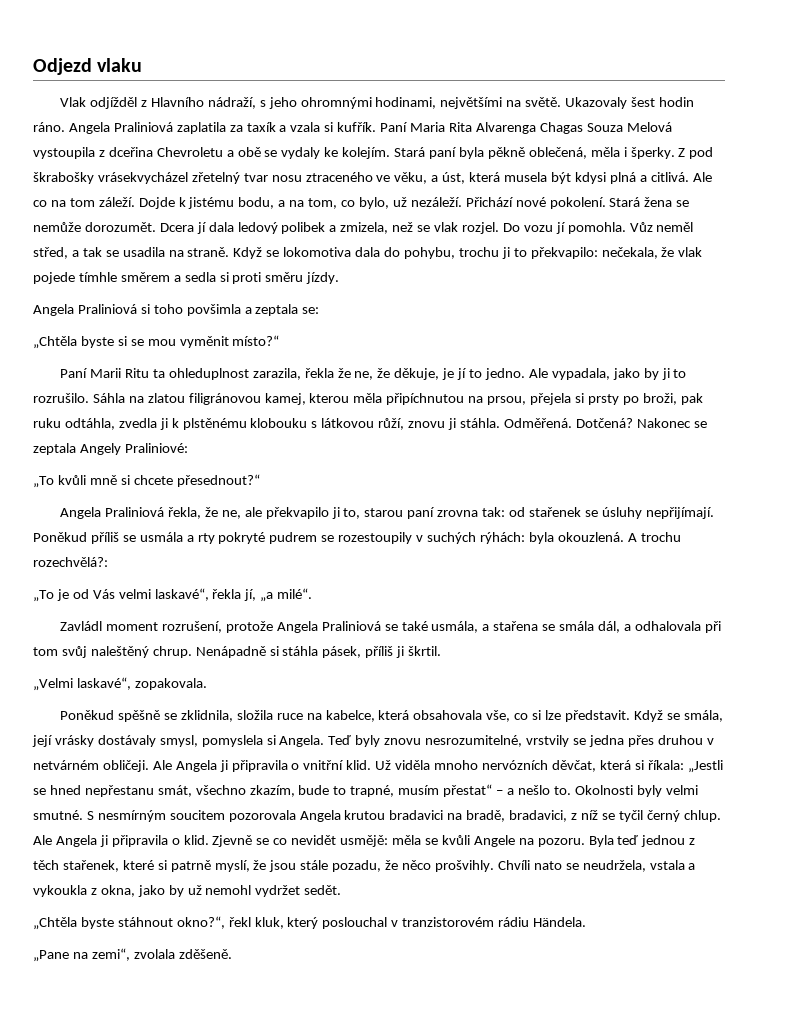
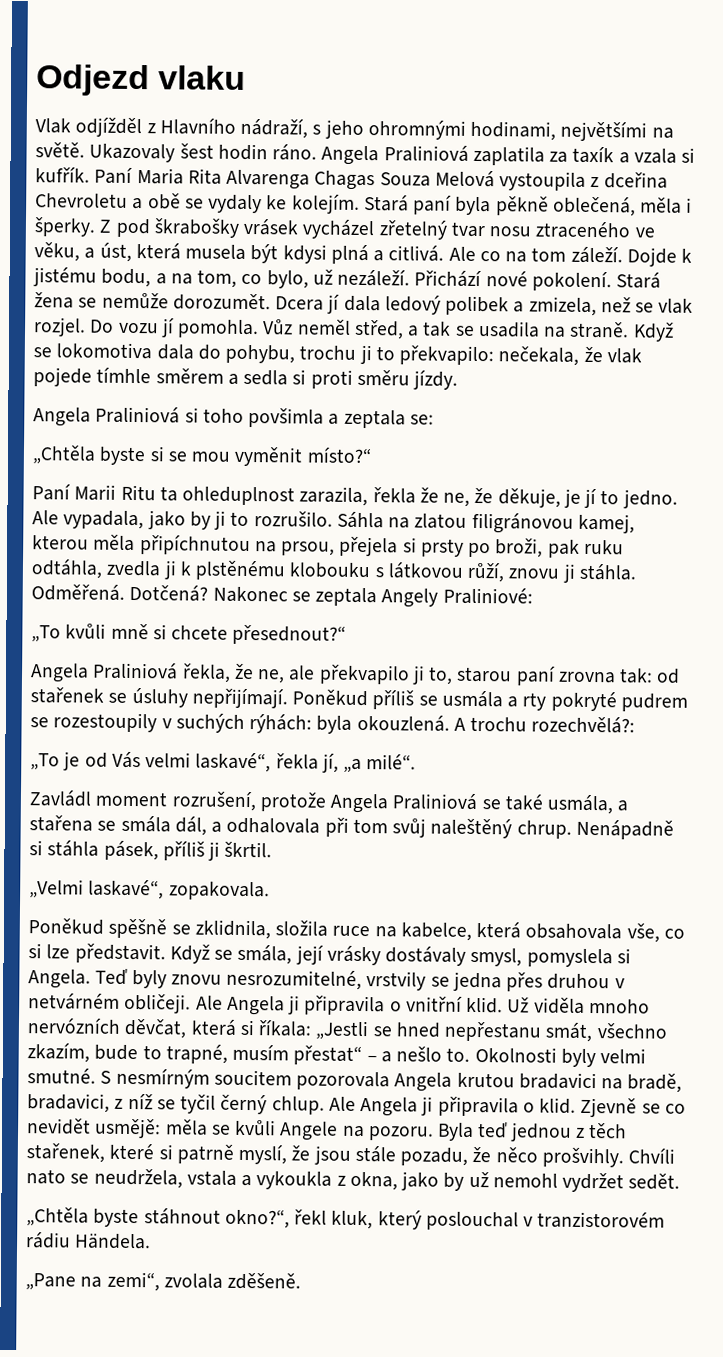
[97,172,188,184] vrásekvycházel -> [243,218,376,240] vrásek vycházel

